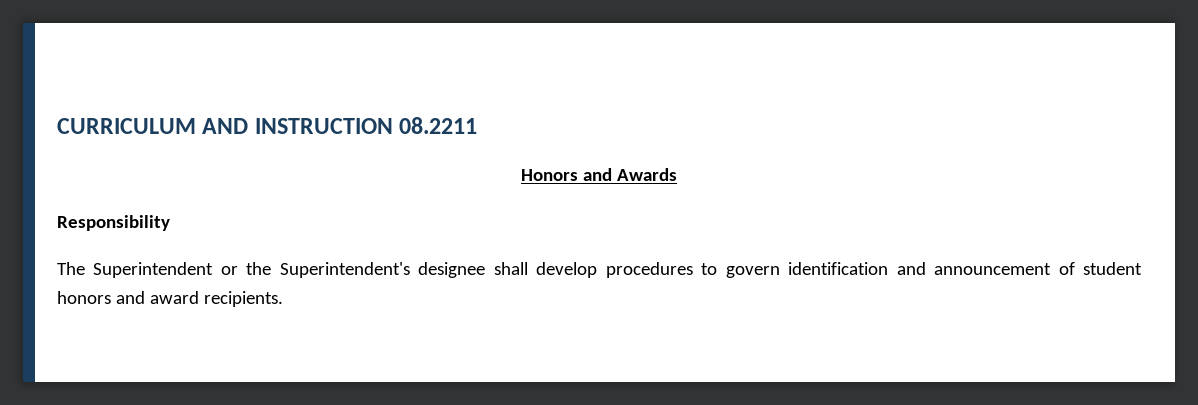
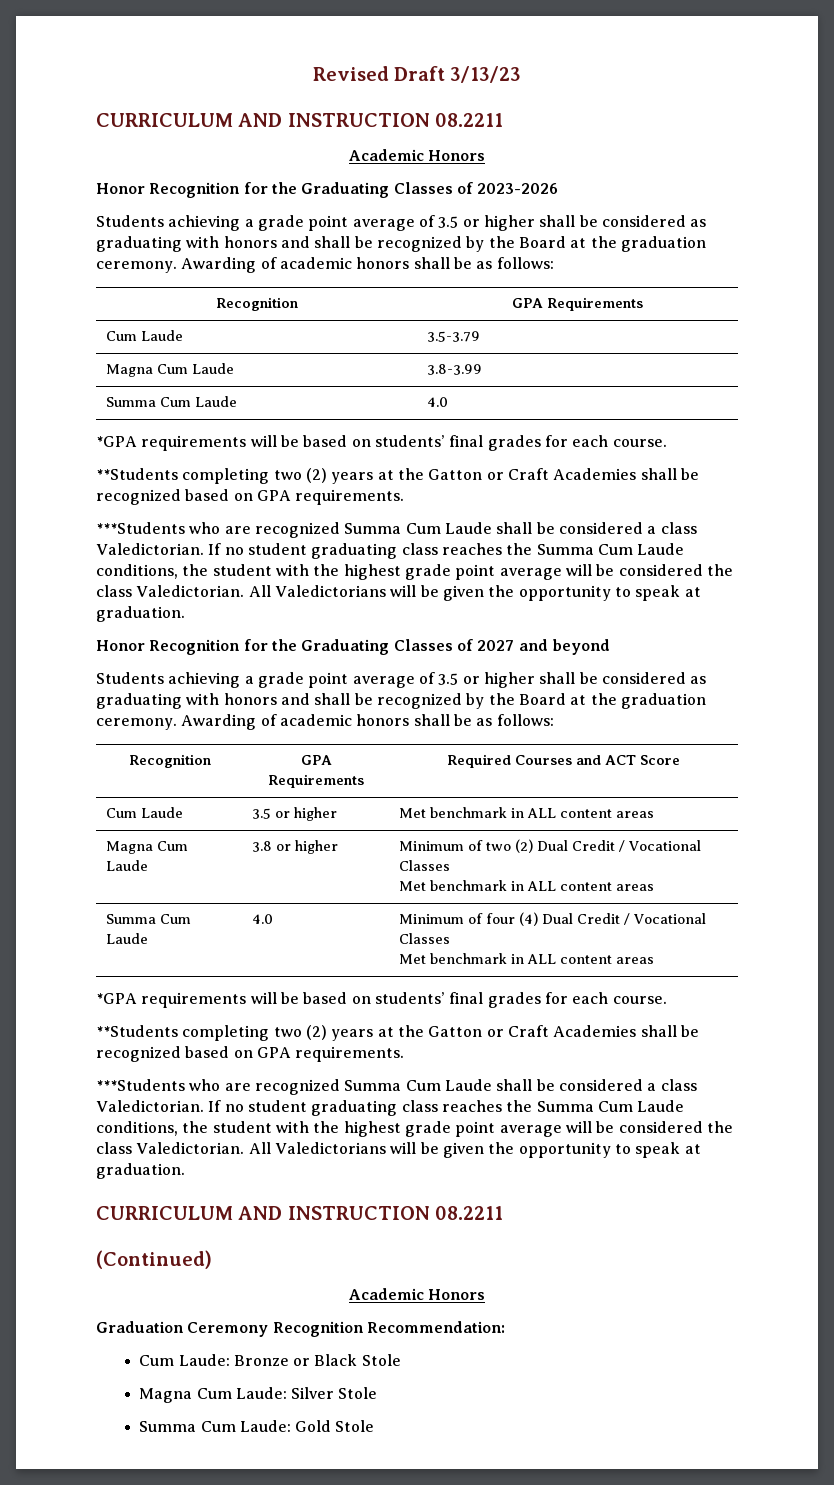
[57,117,478,134] [521,168,677,181] [57,215,170,231] [57,262,1143,278] [57,291,283,307] CURRICULUM AND INSTRUCTION 08.2211 // Honors and Awards // Responsibility // The Superintendent or the Superintendent's designee shall develop procedures to govern identification and announcement of student honors and award recipients. -> [312,66,522,83] [96,113,504,127] [348,149,486,161] [96,182,559,198] [96,215,707,231] [96,236,706,252] [96,257,554,273] [216,297,298,311] [512,297,643,311] [106,330,184,341] [427,331,481,342] [106,363,235,377] [427,364,483,375] [106,396,238,407] [427,397,449,407] [96,435,667,451] [96,468,699,484] [96,489,405,505] [96,522,697,538] [96,543,685,559] [96,564,733,580] [96,585,701,601] [96,606,185,622] [96,639,610,655] [96,672,707,688] [96,693,706,709] [96,714,554,730] [128,754,211,768] [300,755,332,765] [268,774,364,788] [447,754,680,768] [106,807,184,818] [252,807,338,821] [399,807,655,818] [106,841,189,854] [106,860,149,871] [252,840,339,854] [399,839,702,853] [399,860,451,871] [399,880,655,891] [106,914,192,924] [106,933,149,944] [252,914,274,924] [399,912,707,926] [399,933,451,944] [399,953,655,964] [96,992,667,1008] [96,1025,699,1041] [96,1046,405,1062] [96,1079,697,1095] [96,1100,685,1116] [96,1121,733,1137] [96,1142,701,1158] [96,1163,185,1179] [96,1206,504,1220] [96,1250,212,1269] [348,1288,486,1300] [96,1321,505,1337] [139,1354,401,1366] [139,1387,378,1403] [139,1420,375,1432] Revised Draft 3/13/23 // CURRICULUM AND INSTRUCTION 08.2211 // Academic Honors // Honor Recognition for the Graduating Classes of 2023-2026 // Students achieving a grade point average of 3.5 or higher shall be considered as graduating with honors and shall be recognized by the Board at the graduation ceremony. Awarding of academic honors shall be as follows: // Recognition | GPA Requirements // Cum Laude | 3.5-3.79 // Magna Cum Laude | 3.8-3.99 // Summa Cum Laude | 4.0 // *GPA requirements will be based on students’ final grades for each course. // **Students completing two (2) years at the Gatton or Craft Academies shall be recognized based on GPA requirements. // ***Students who are recognized Summa Cum Laude shall be considered a class Valedictorian. If no student graduating class reaches the Summa Cum Laude conditions, the student with the highest grade point average will be considered the class Valedictorian. All Valedictorians will be given the opportunity to speak at graduation. // Honor Recognition for the Graduating Classes of 2027 and beyond // Students achieving a grade point average of 3.5 or higher shall be considered as graduating with honors and shall be recognized by the Board at the graduation ceremony. Awarding of academic honors shall be as follows: // Recognition | GPA Requirements | Required Courses and ACT Score // Cum Laude | 3.5 or higher | Met benchmark in ALL content areas // Magna Cum Laude | 3.8 or higher | Minimum of two (2) Dual Credit / Vocational Classes // Met benchmark in ALL content areas // Summa Cum Laude | 4.0 | Minimum of four (4) Dual Credit / Vocational Classes // Met benchmark in ALL content areas // *GPA requirements will be based on students’ final grades for each course. // **Students completing two (2) years at the Gatton or Craft Academies shall be recognized based on GPA requirements. // ***Students who are recognized Summa Cum Laude shall be considered a class Valedictorian. If no student graduating class reaches the Summa Cum Laude conditions, the student with the highest grade point average will be considered the class Valedictorian. All Valedictorians will be given the opportunity to speak at graduation. // CURRICULUM AND INSTRUCTION 08.2211 // (Continued) // Academic Honors // Graduation Ceremony Recognition Recommendation: // Cum Laude: Bronze or Black Stole // Magna Cum Laude: Silver Stole // Summa Cum Laude: Gold Stole

